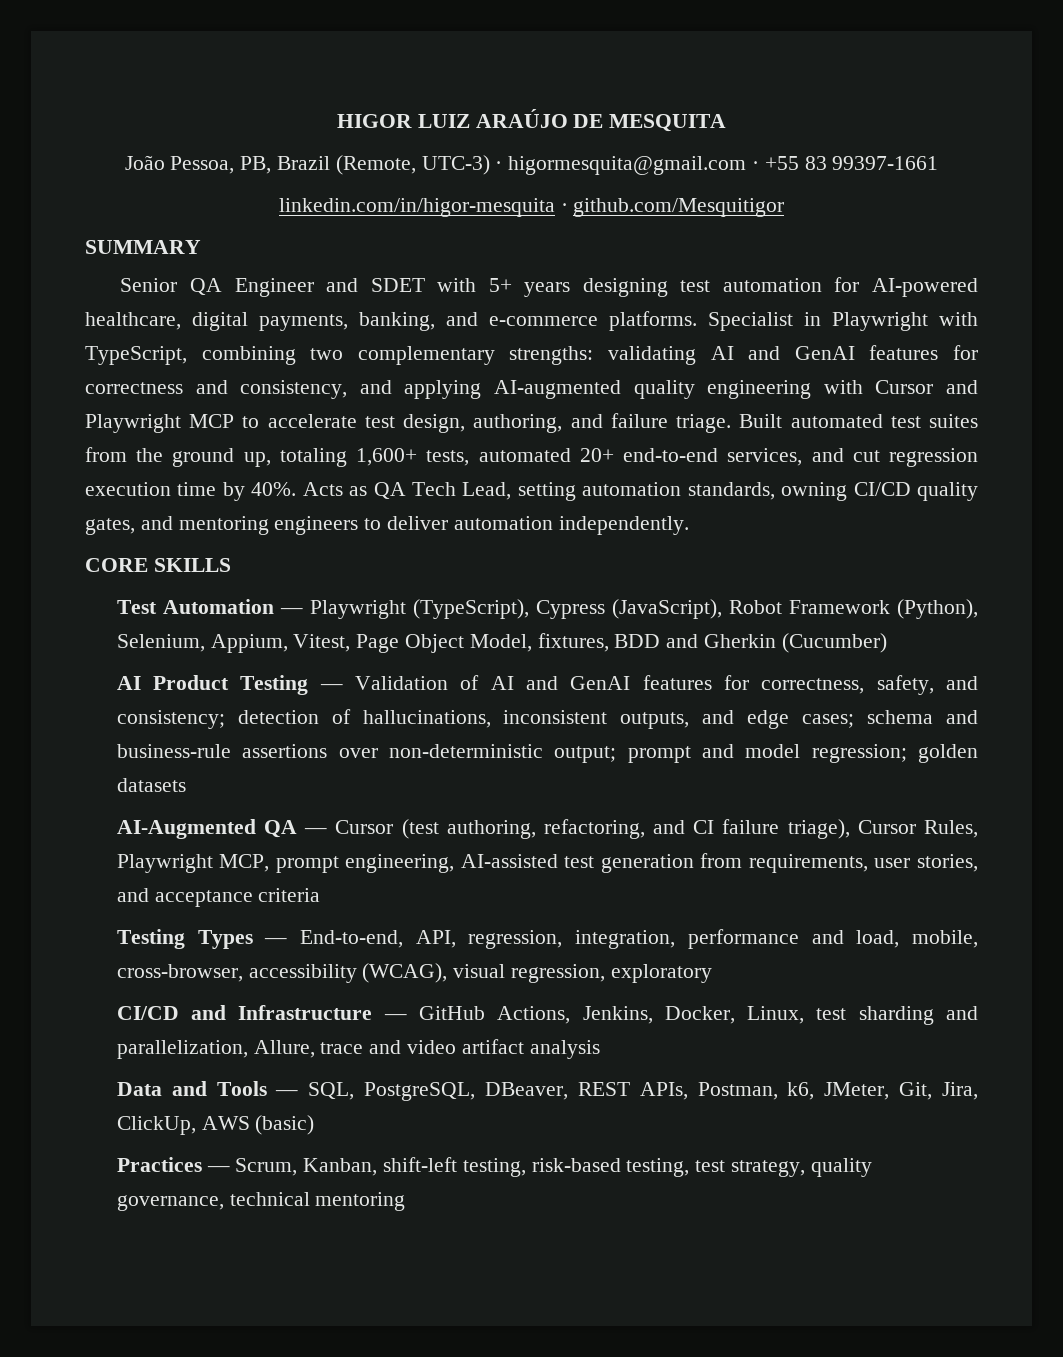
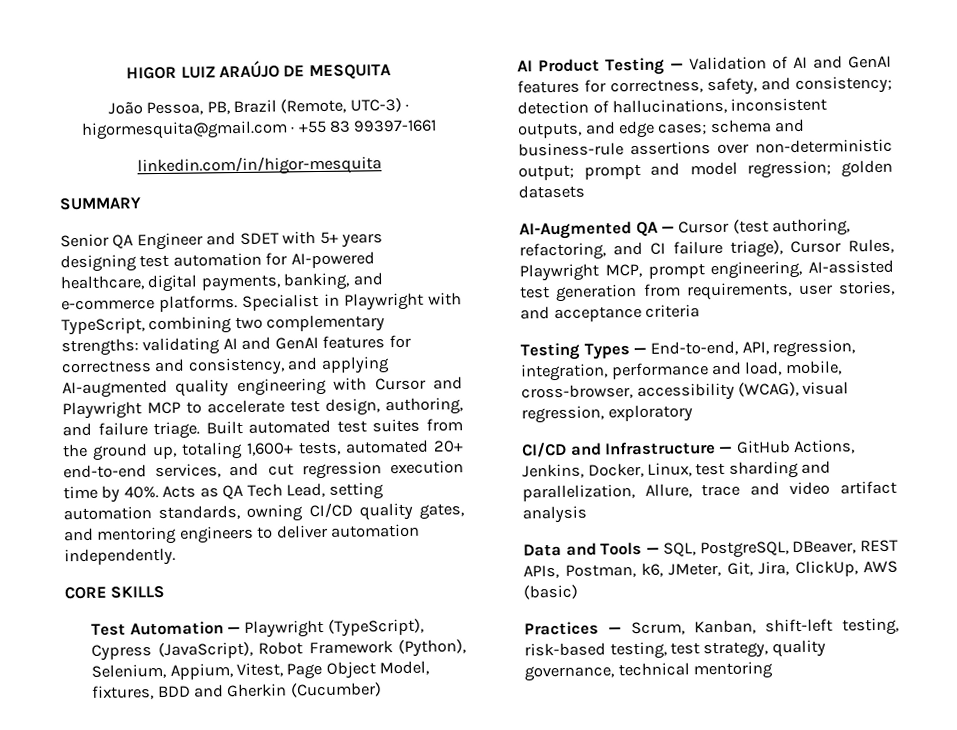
[560,198,785,217] · github.com/Mesquitigor -> (382, 166) none

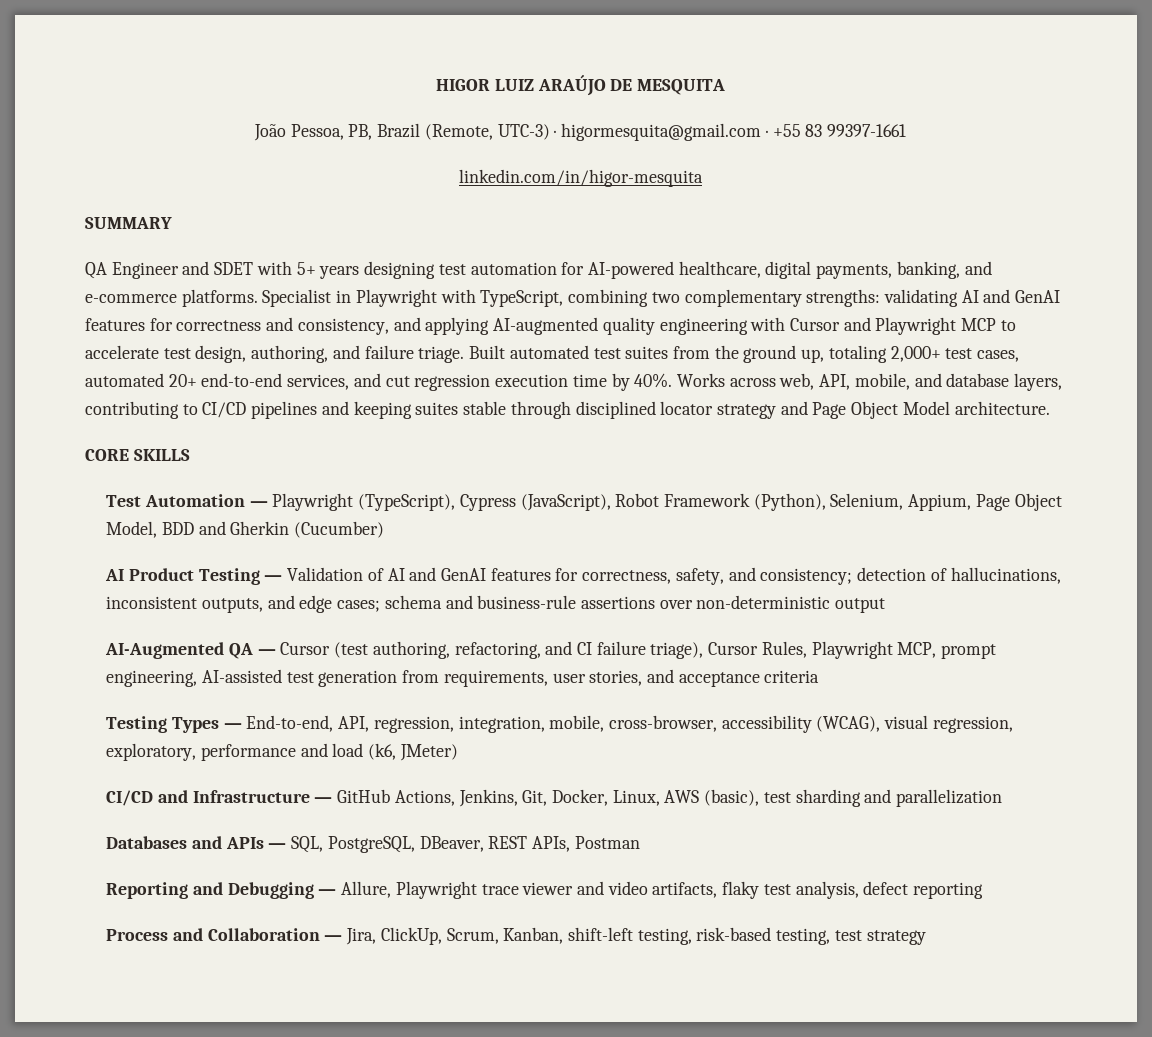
[60,233,109,248] Senior -> (172, 223) none
[246,441,341,456] 1,600+ tests, -> [890,346,1020,362] 2,000+ test cases,
[162,482,384,500] [63,502,464,522] [64,523,421,545] [64,547,176,567] Acts as QA Tech Lead, setting automation standards, owning CI/CD quality gates, and mentoring engineers to deliver automation independently. -> [676,373,1063,391] [85,401,1050,419] Works across web, API, mobile, and database layers, contributing to CI/CD pipelines and keeping suites stable through disciplined locator strategy and Page Object Model architecture.
[236,662,284,678] Vitest, -> (972, 502) none
[92,685,155,700] fixtures, -> (158, 529) none
[518,159,893,181] [518,184,586,199] output; prompt and model regression; golden datasets -> [835,598,886,613] output
[610,361,783,380] performance and load, -> (545, 724) none
[607,404,693,423] exploratory -> [106,743,458,761] exploratory, performance and load (k6, JMeter)
(585, 471) none -> [522,790,548,806] Git,
(693, 469) none -> [664,789,760,806] AWS (basic),
[522,480,897,502] [522,505,588,524] [523,541,643,557] parallelization, Allure, trace and video artifact analysis // Data and Tools -> [896,789,1003,807] [106,836,264,849] parallelization // Databases and APIs
[564,560,898,578] [523,584,579,600] [524,621,623,636] Postman, k6, JMeter, Git, Jira, ClickUp, AWS (basic) // Practices — -> [574,836,640,849] [106,881,984,899] [106,927,442,945] Postman // Reporting and Debugging — Allure, Playwright trace viewer and video artifacts, flaky test analysis, defect reporting // Process and Collaboration — Jira, ClickUp,
[703,639,826,659] [524,661,774,682] strategy, quality governance, technical mentoring -> [866,930,926,945] strategy

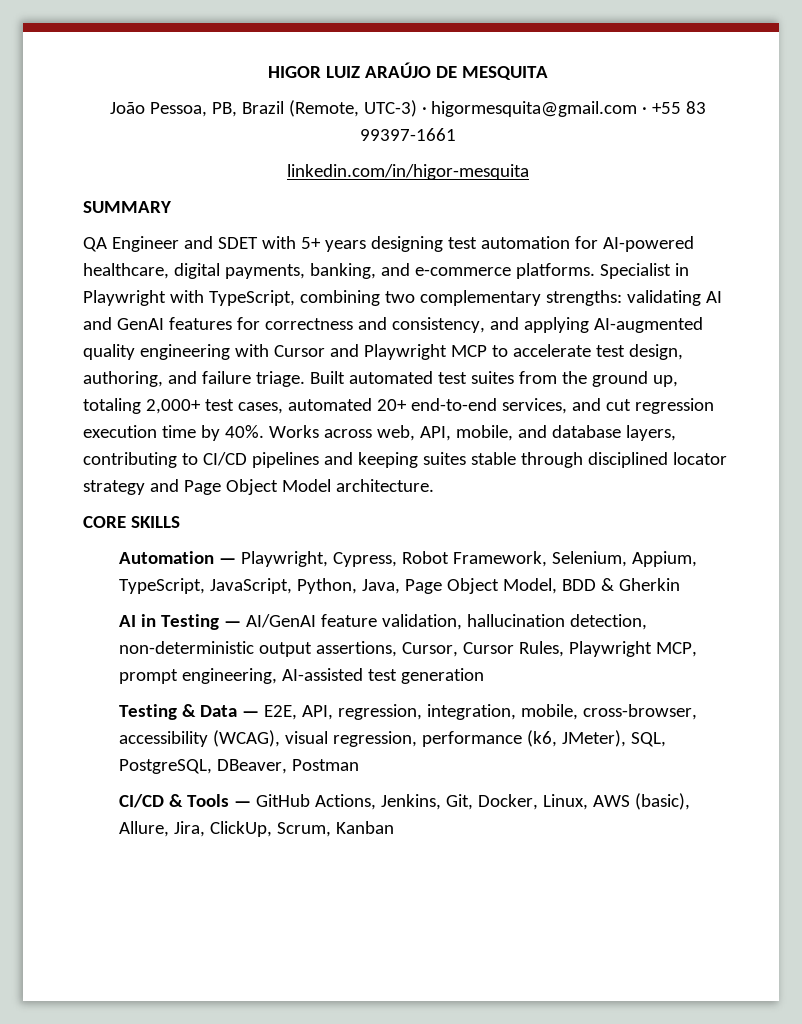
[106,495,142,507] Test -> (180, 522) none
[272,493,972,511] Playwright (TypeScript), Cypress (JavaScript), Robot Framework (Python), Selenium, Appium, -> [240,551,697,567] [118,578,400,594] Playwright, Cypress, Robot Framework, Selenium, Appium, TypeScript, JavaScript, Python, Java,
[198,521,226,535] and -> [600,578,614,591] &
[294,521,385,538] [105,568,194,581] (Cucumber) // AI Product -> [118,614,156,627] // AI in
[287,567,1061,585] [106,595,886,613] [105,641,704,659] Validation of AI and GenAI features for correctness, safety, and consistency; detection of hallucinations, inconsistent outputs, and edge cases; schema and business-rule assertions over non-deterministic output // AI-Augmented QA — Cursor (test authoring, refactoring, and CI failure triage), -> [245,614,647,630] [118,641,458,657] AI/GenAI feature validation, hallucination detection, non-deterministic output assertions, Cursor,
[402,669,820,687] [106,715,334,733] from requirements, user stories, and acceptance criteria // Testing Types — End-to-end, -> [118,704,297,720] // Testing & Data — E2E,
[106,743,458,761] [106,790,310,806] exploratory, performance and load (k6, JMeter) // CI/CD and Infrastructure -> [421,730,666,747] [118,759,359,774] [118,794,229,808] performance (k6, JMeter), SQL, PostgreSQL, DBeaver, Postman // CI/CD & Tools
[763,789,1003,807] [106,836,640,853] [106,881,984,899] [106,927,926,945] test sharding and parallelization // Databases and APIs — SQL, PostgreSQL, DBeaver, REST APIs, Postman // Reporting and Debugging — Allure, Playwright trace viewer and video artifacts, flaky test analysis, defect reporting // Process and Collaboration — Jira, ClickUp, Scrum, Kanban, shift-left testing, risk-based testing, test strategy -> [118,821,394,837] Allure, Jira, ClickUp, Scrum, Kanban

